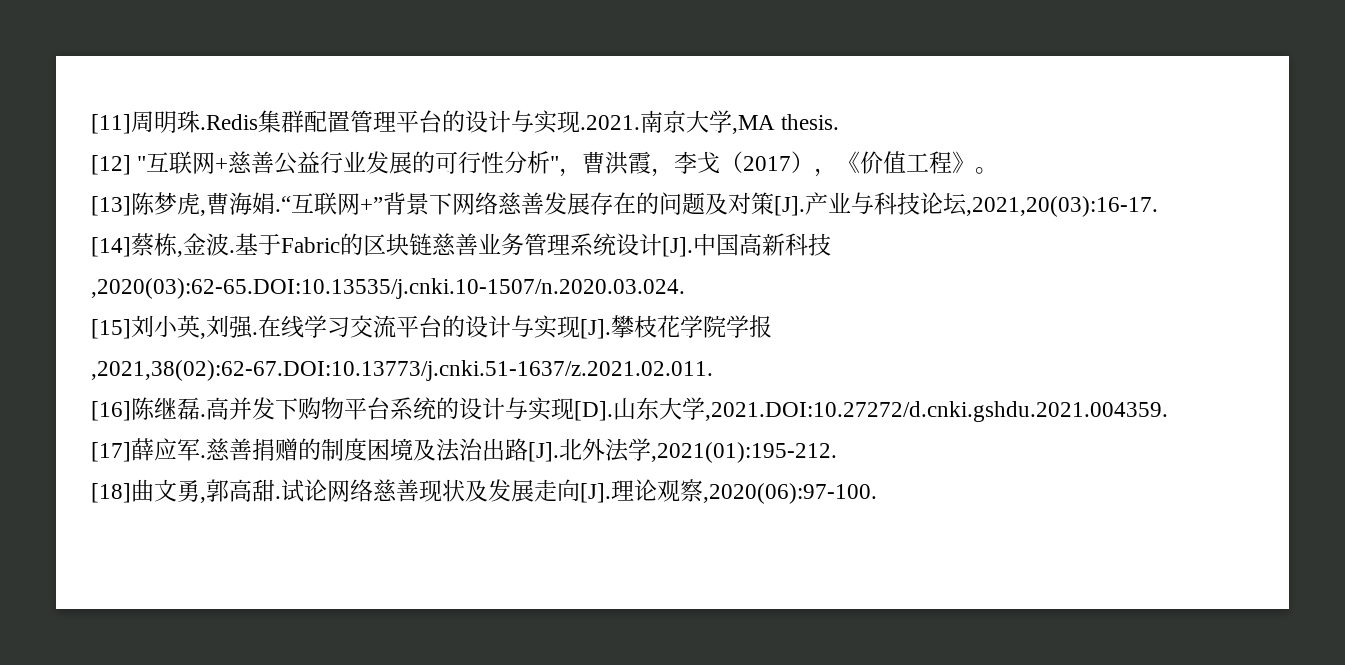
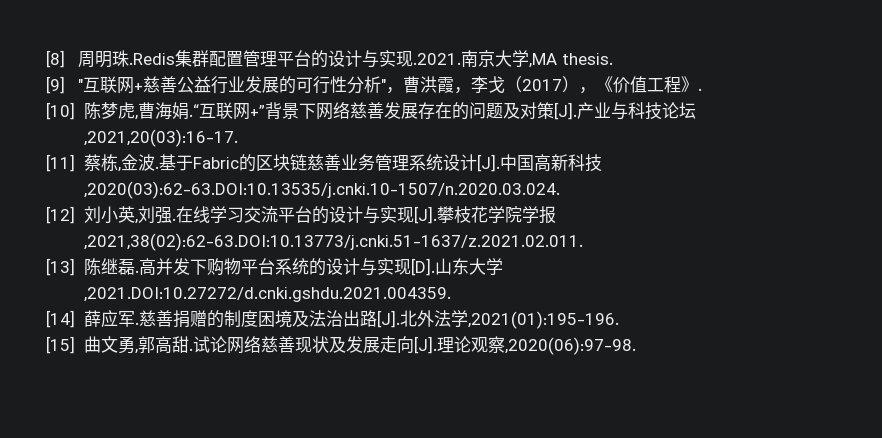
[91,114,131,134] [11] -> [46,50,65,68] [8]
[91,155,131,175] [12] -> [46,76,65,94] [9]
[975,167,999,174] [91,196,131,216] 。 // [13] -> [698,88,703,91] [46,102,75,120] . // [10]
[91,237,131,257] [14] -> [46,154,75,172] [11]
[91,278,685,299] [91,319,131,339] ,2020(03):62-65.DOI:10.13535/j.cnki.10-1507/n.2020.03.024. // [15] -> [83,181,560,199] [46,206,75,224] ,2020(03):62-63.DOI:10.13535/j.cnki.10-1507/n.2020.03.024. // [12]
[91,360,713,381] [91,401,131,421] ,2021,38(02):62-67.DOI:10.13773/j.cnki.51-1637/z.2021.02.011. // [16] -> [83,233,583,251] [46,258,75,276] ,2021,38(02):62-63.DOI:10.13773/j.cnki.51-1637/z.2021.02.011. // [13]
[91,442,131,462] [17] -> [46,310,75,328] [14]
[651,442,837,463] [91,483,131,503] ,2021(01):195-212. // [18] -> [467,311,619,329] [46,336,75,354] ,2021(01):195-196. // [15]
[703,483,877,504] ,2020(06):97-100. -> [504,337,636,355] ,2020(06):97-98.

